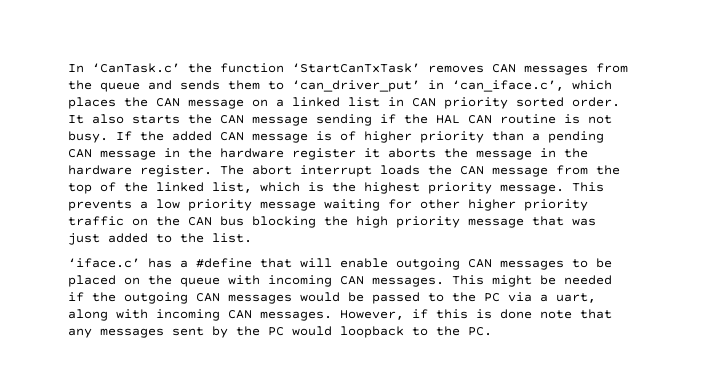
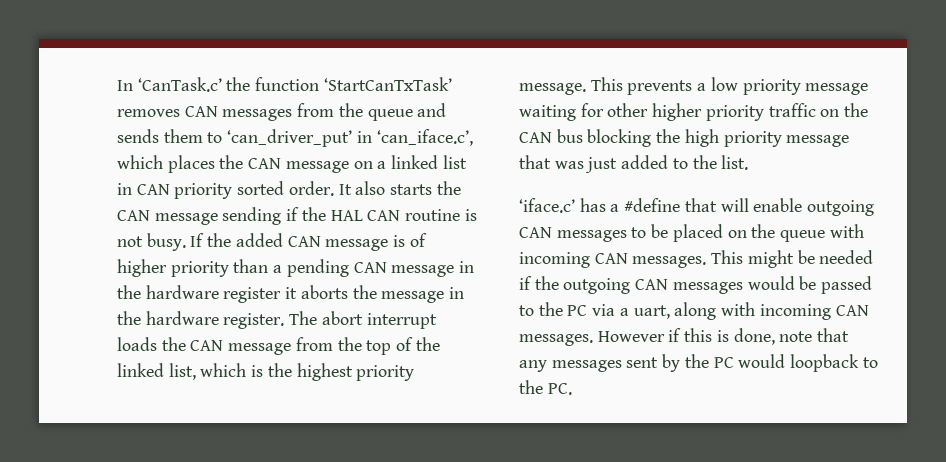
[340,310,404,320] However, -> [597,331,665,342] However
[500,309,532,319] done -> [733,328,775,345] done,

